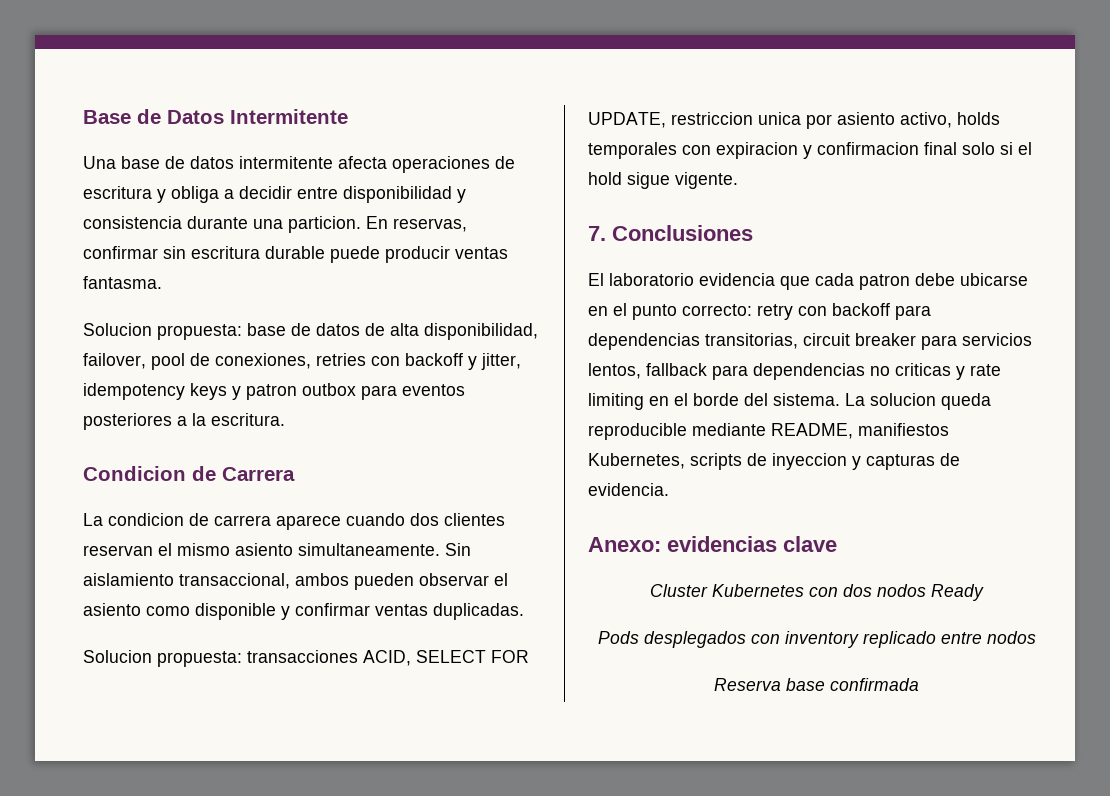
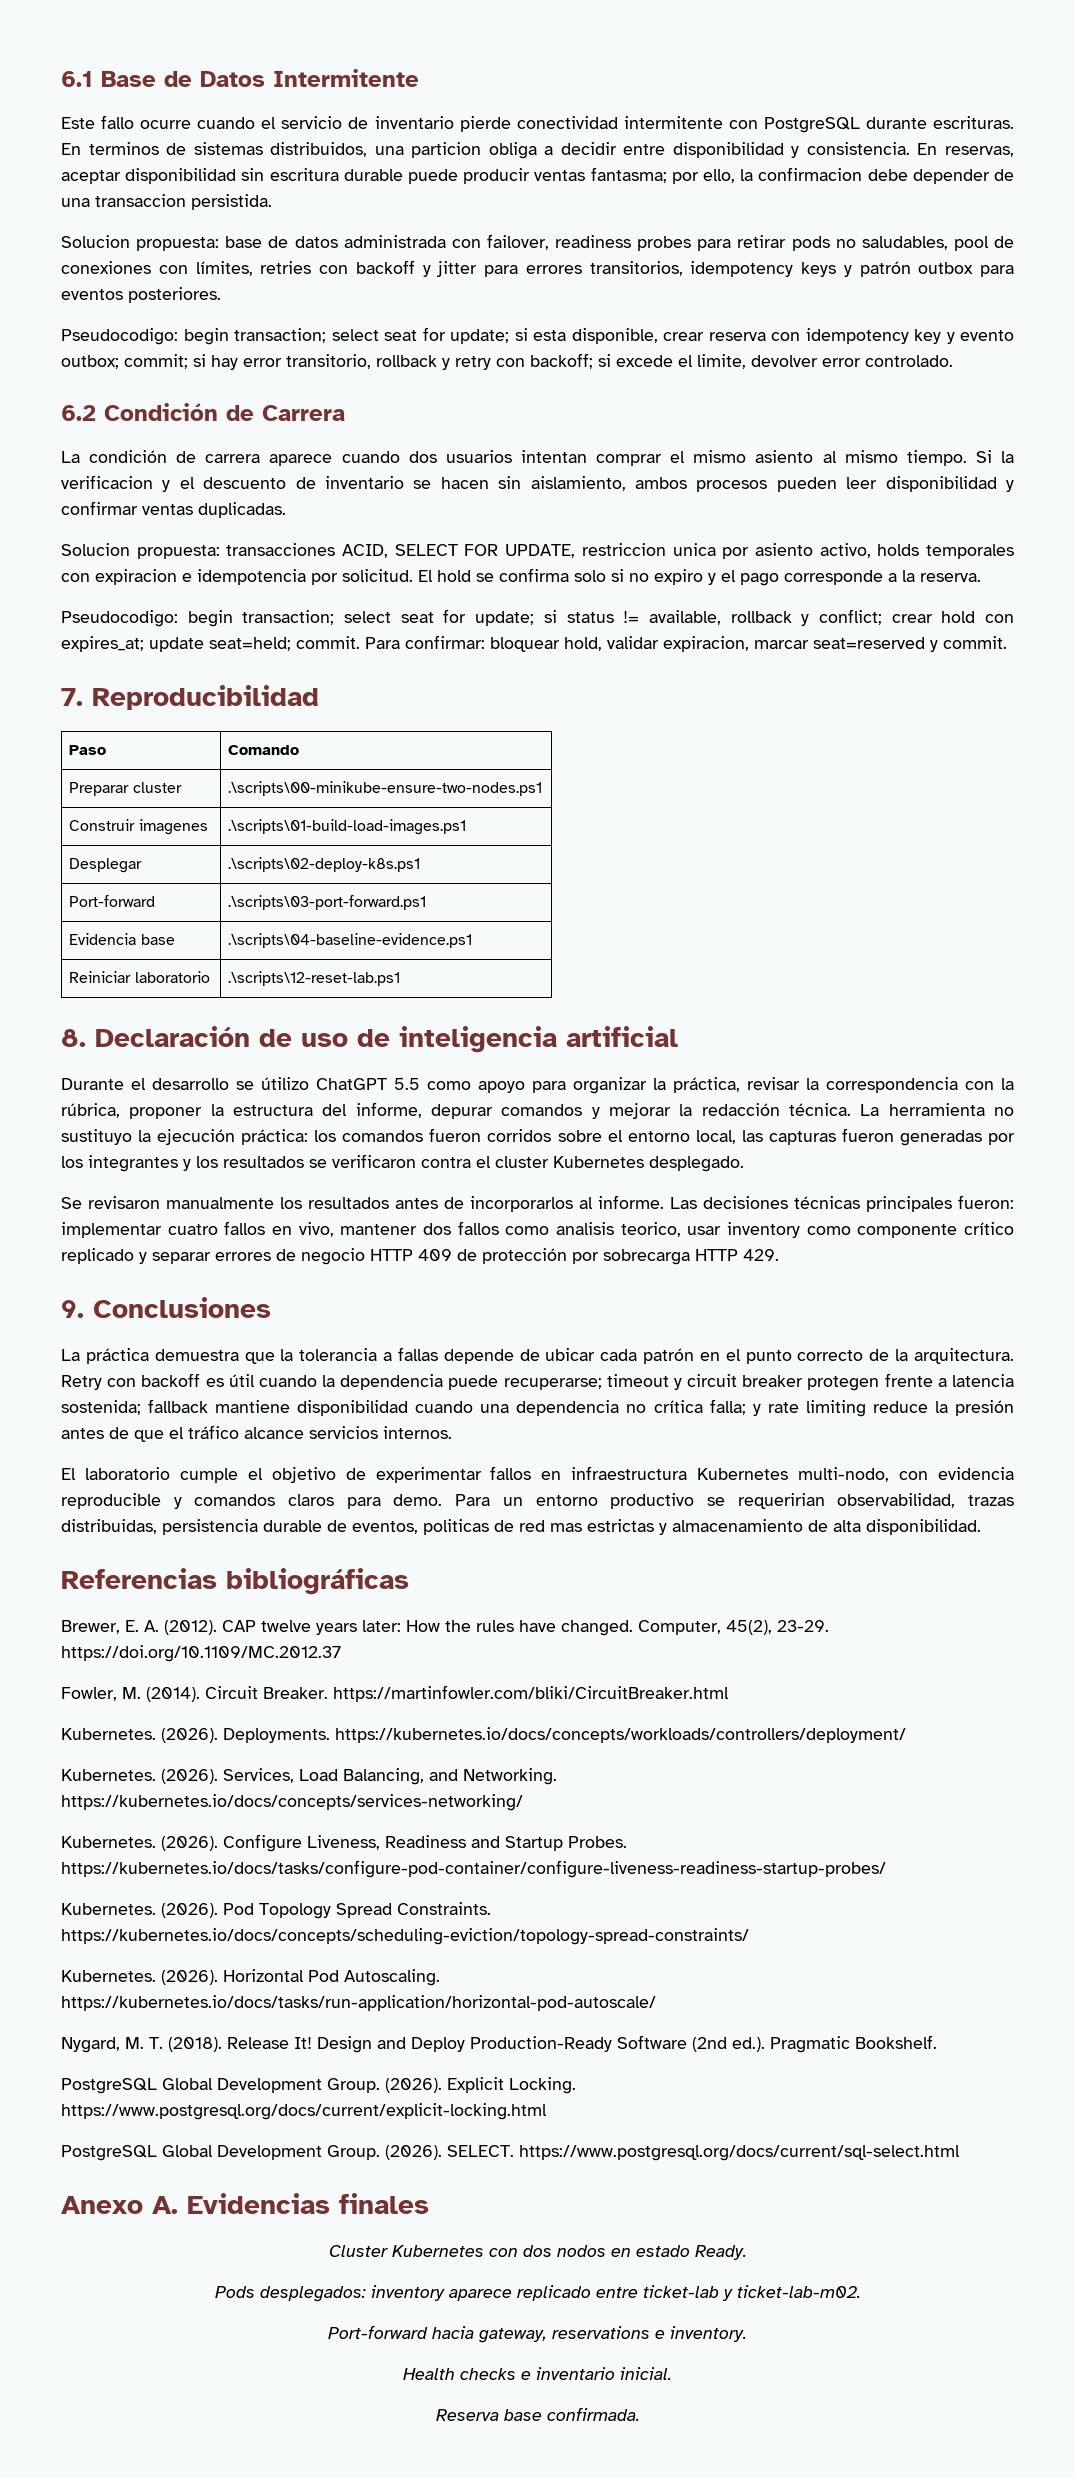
(83, 117) none -> [61,71,93,87] 6.1
[83,156,515,173] [83,186,166,203] Una base de datos intermitente afecta operaciones de escritura y -> [61,115,1014,133] [61,142,482,158] Este fallo ocurre cuando el servicio de inventario pierde conectividad intermitente con PostgreSQL durante escrituras. En terminos de sistemas distribuidos, una particion
[83,216,467,233] [83,246,158,259] consistencia durante una particion. En reservas, confirmar -> [806,142,1014,157] [61,168,237,184] consistencia. En reservas, aceptar disponibilidad
[83,276,162,289] fantasma. -> [590,167,1015,184] [61,194,272,210] fantasma; por ello, la confirmacion debe depender de una transaccion persistida.
[365,323,538,340] [83,353,521,370] de alta disponibilidad, failover, pool de conexiones, retries con backoff y jitter, -> [343,234,1014,251] [61,260,683,277] administrada con failover, readiness probes para retirar pods no saludables, pool de conexiones con límites, retries con backoff y jitter para errores transitorios,
[246,384,297,400] patron -> [859,261,911,277] patrón
[83,413,285,430] [83,466,186,481] posteriores a la escritura. // Condicion -> [128,287,221,303] [61,327,1014,345] [61,353,953,370] [61,403,218,421] posteriores. // Pseudocodigo: begin transaction; select seat for update; si esta disponible, crear reserva con idempotency key y evento outbox; commit; si hay error transitorio, rollback y retry con backoff; si excede el limite, devolver error controlado. // 6.2 Condición
[108,513,184,526] condicion -> [89,450,168,463] condición
[444,513,505,526] [83,543,471,556] [83,573,508,590] [83,603,276,620] clientes reservan el mismo asiento simultaneamente. Sin aislamiento transaccional, ambos pueden observar el asiento como disponible -> [445,450,1015,466] [61,475,997,492] usuarios intentan comprar el mismo asiento al mismo tiempo. Si la verificacion y el descuento de inventario se hacen sin aislamiento, ambos procesos pueden leer disponibilidad
[803,142,1032,159] [588,172,738,189] [588,225,753,241] [588,273,1028,290] [588,303,931,320] [588,333,1032,350] [588,363,1001,380] [588,393,991,410] [588,423,949,440] [588,453,960,470] [588,483,669,496] [588,536,837,552] y confirmacion final solo si el hold sigue vigente. // 7. Conclusiones // El laboratorio evidencia que cada patron debe ubicarse en el punto correcto: retry con backoff para dependencias transitorias, circuit breaker para servicios lentos, fallback para dependencias no criticas y rate limiting en el borde del sistema. La solucion queda reproducible mediante README, manifiestos Kubernetes, scripts de inyeccion y capturas de evidencia. // Anexo: evidencias clave -> [182,568,981,586] [61,609,1014,627] [61,635,1007,652] [61,685,319,710] [69,745,107,755] [228,745,300,755] [69,782,182,796] [228,781,543,796] [69,819,208,835] [228,819,467,835] [69,858,143,873] [228,857,421,872] [69,895,156,907] [228,895,427,910] [69,933,175,945] [228,933,473,948] [69,971,210,983] [228,971,401,986] [61,1026,678,1053] [61,1077,1014,1094] [61,1102,1015,1119] [61,1128,1015,1146] [61,1154,744,1172] [61,1195,1014,1212] [61,1221,1014,1238] [61,1248,779,1265] [61,1297,271,1318] [61,1347,1015,1364] [61,1373,1014,1391] [61,1399,1015,1417] [61,1425,452,1442] [61,1466,1014,1483] [61,1493,1015,1509] [61,1519,981,1535] [61,1568,409,1595] [61,1620,829,1636] [61,1645,341,1662] [61,1685,729,1702] [61,1727,906,1743] [61,1768,557,1785] [61,1794,523,1811] [61,1834,627,1852] [61,1860,886,1878] [61,1902,491,1919] [61,1928,749,1945] [61,1969,440,1986] [61,1995,656,2011] [61,2035,937,2053] [61,2077,576,2094] [61,2103,547,2120] [61,2145,960,2161] [61,2193,429,2214] e idempotencia por solicitud. El hold se confirma solo si no expiro y el pago corresponde a la reserva. // Pseudocodigo: begin transaction; select seat for update; si status != available, rollback y conflict; crear hold con expires_at; update seat=held; commit. Para confirmar: bloquear hold, validar expiracion, marcar seat=reserved y commit. // 7. Reproducibilidad // Paso | Comando // Preparar cluster | .\scripts\00-minikube-ensure-two-nodes.ps1 // Construir imagenes | .\scripts\01-build-load-images.ps1 // Desplegar | .\scripts\02-deploy-k8s.ps1 // Port-forward | .\scripts\03-port-forward.ps1 // Evidencia base | .\scripts\04-baseline-evidence.ps1 // Reiniciar laboratorio | .\scripts\12-reset-lab.ps1 // 8. Declaración de uso de inteligencia artificial // Durante el desarrollo se útilizo ChatGPT 5.5 como apoyo para organizar la práctica, revisar la correspondencia con la rúbrica, proponer la estructura del informe, depurar comandos y mejorar la redacción técnica. La herramienta no sustituyo la ejecución práctica: los comandos fueron corridos sobre el entorno local, las capturas fueron generadas por los integrantes y los resultados se verificaron contra el cluster Kubernetes desplegado. // Se revisaron manualmente los resultados antes de incorporarlos al informe. Las decisiones técnicas principales fueron: implementar cuatro fallos en vivo, mantener dos fallos como analisis teorico, usar inventory como componente crítico replicado y separar errores de negocio HTTP 409 de protección por sobrecarga HTTP 429. // 9. Conclusiones // La práctica demuestra que la tolerancia a fallas depende de ubicar cada patrón en el punto correcto de la arquitectura. Retry con backoff es útil cuando la dependencia puede recuperarse; timeout y circuit breaker protegen frente a latencia sostenida; fallback mantiene disponibilidad cuando una dependencia no crítica falla; y rate limiting reduce la presión antes de que el tráfico alcance servicios internos. // El laboratorio cumple el objetivo de experimentar fallos en infraestructura Kubernetes multi-nodo, con evidencia reproducible y comandos claros para demo. Para un entorno productivo se requeririan observabilidad, trazas distribuidas, persistencia durable de eventos, politicas de red mas estrictas y almacenamiento de alta disponibilidad. // Referencias bibliográficas // Brewer, E. A. (2012). CAP twelve years later: How the rules have changed. Computer, 45(2), 23-29. https://doi.org/10.1109/MC.2012.37 // Fowler, M. (2014). Circuit Breaker. https://martinfowler.com/bliki/CircuitBreaker.html // Kubernetes. (2026). Deployments. https://kubernetes.io/docs/concepts/workloads/controllers/deployment/ // Kubernetes. (2026). Services, Load Balancing, and Networking. https://kubernetes.io/docs/concepts/services-networking/ // Kubernetes. (2026). Configure Liveness, Readiness and Startup Probes. https://kubernetes.io/docs/tasks/configure-pod-container/configure-liveness-readiness-startup-probes/ // Kubernetes. (2026). Pod Topology Spread Constraints. https://kubernetes.io/docs/concepts/scheduling-eviction/topology-spread-constraints/ // Kubernetes. (2026). Horizontal Pod Autoscaling. https://kubernetes.io/docs/tasks/run-application/horizontal-pod-autoscale/ // Nygard, M. T. (2018). Release It! Design and Deploy Production-Ready Software (2nd ed.). Pragmatic Bookshelf. // PostgreSQL Global Development Group. (2026). Explicit Locking. https://www.postgresql.org/docs/current/explicit-locking.html // PostgreSQL Global Development Group. (2026). SELECT. https://www.postgresql.org/docs/current/sql-select.html // Anexo A. Evidencias finales
[931,584,984,601] [597,631,1036,648] Ready // Pods desplegados con inventory replicado entre nodos -> [610,2245,747,2260] [214,2285,861,2302] [328,2325,747,2343] [403,2367,672,2380] en estado Ready. // Pods desplegados: inventory aparece replicado entre ticket-lab y ticket-lab-m02. // Port-forward hacia gateway, reservations e inventory. // Health checks e inventario inicial.
[830,678,919,691] confirmada -> [546,2407,640,2421] confirmada.

